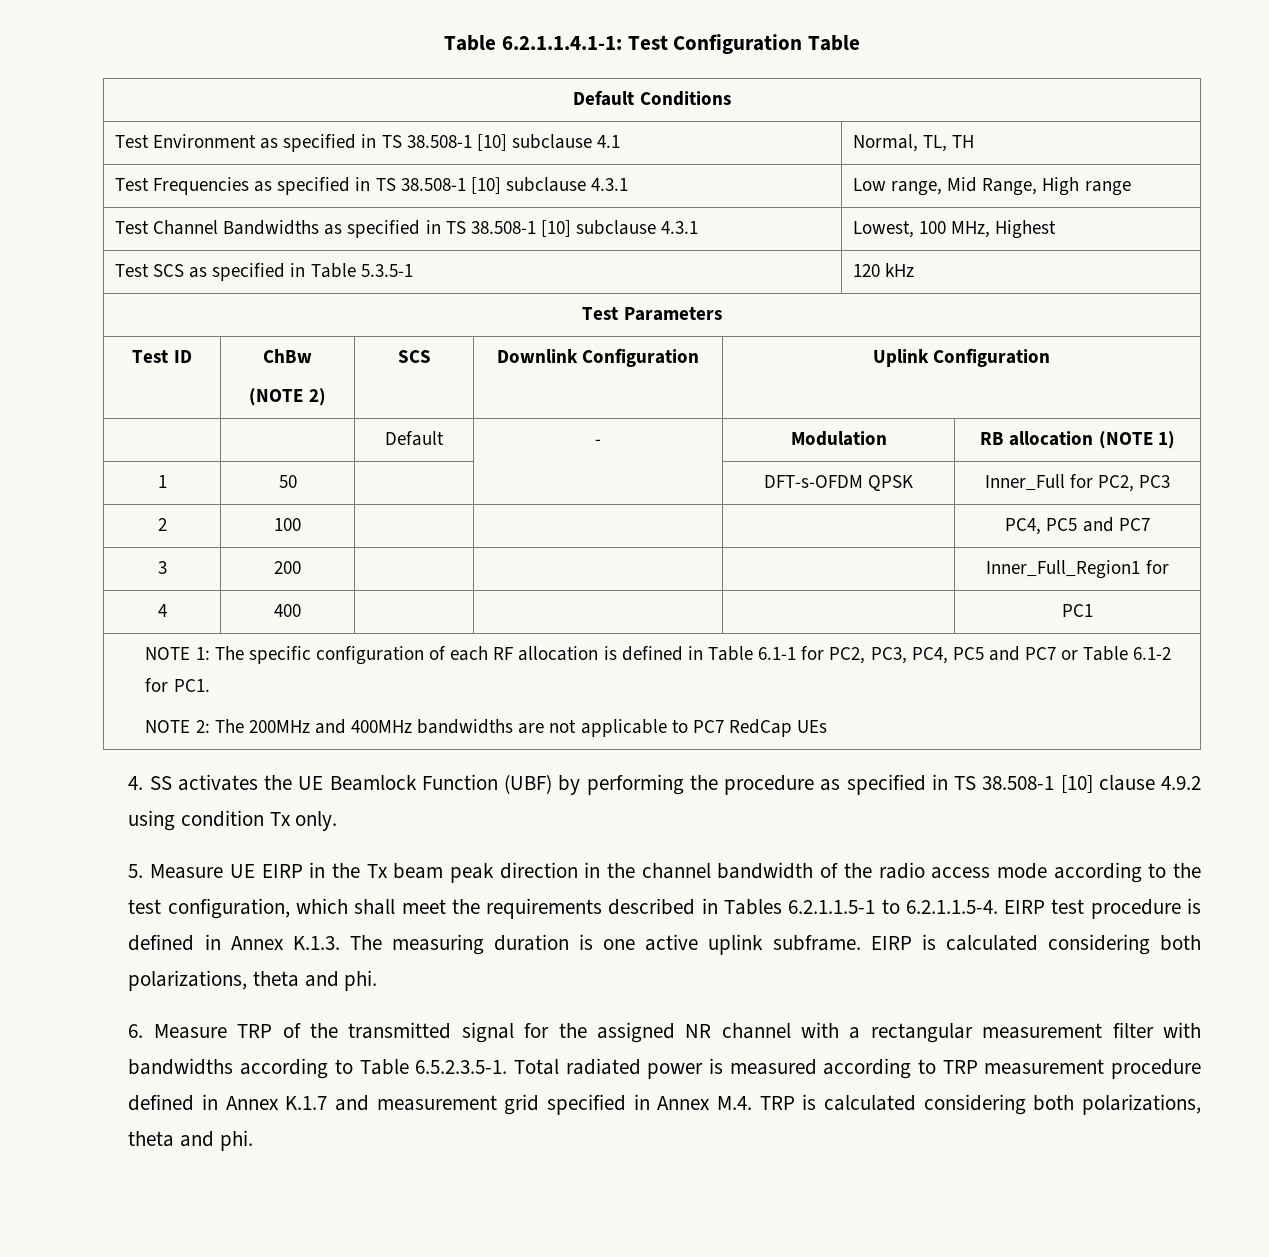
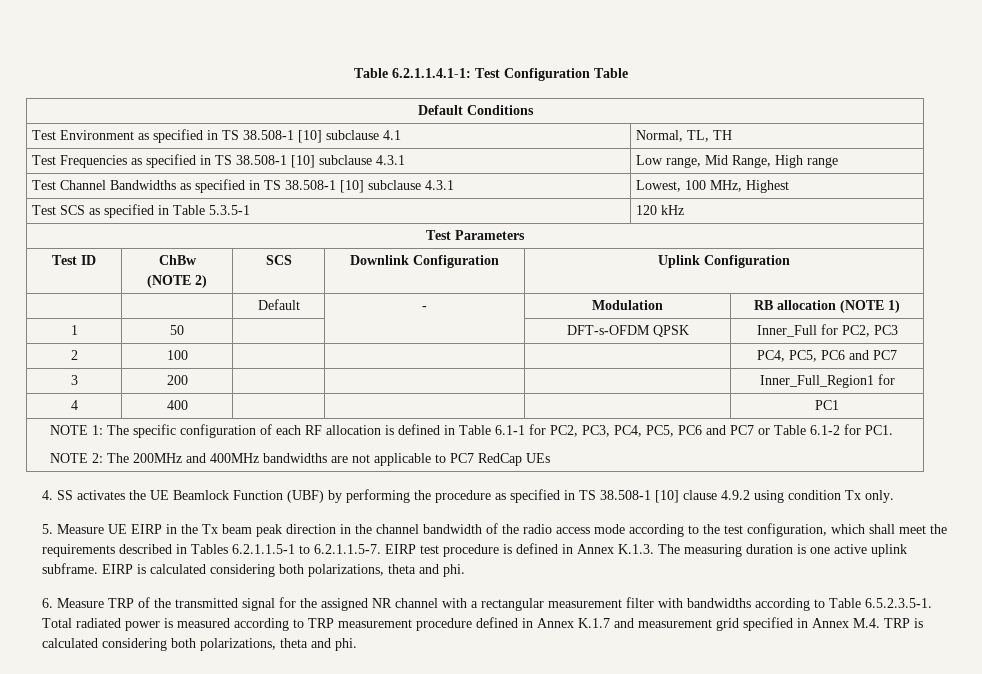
[1046,518,1078,531] PC5 -> [789,350,845,362] PC5, PC6
[952,647,984,660] PC5 -> [646,425,703,437] PC5, PC6
[905,900,998,914] 6.2.1.1.5-4. -> [313,544,381,554] 6.2.1.1.5-7.

